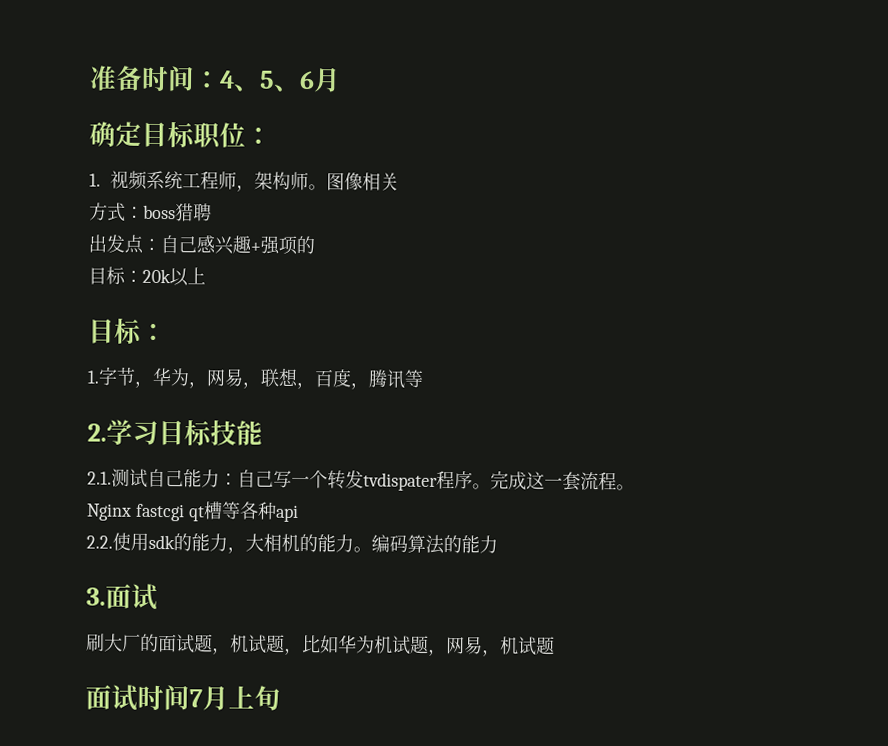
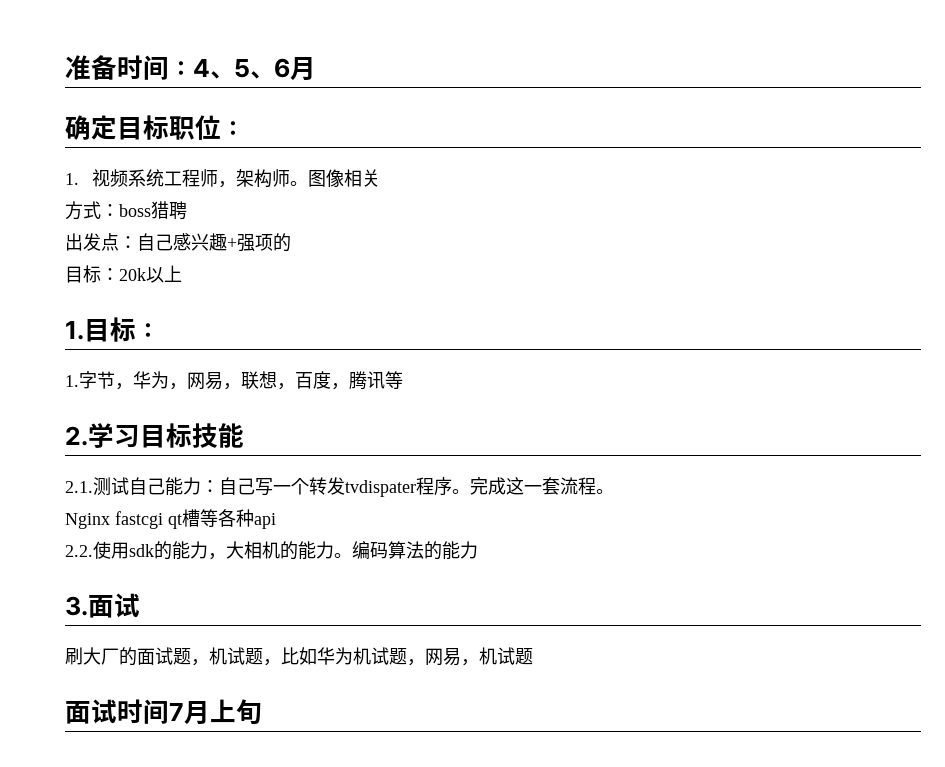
(206, 276) none -> [65,320,84,340] 1.

